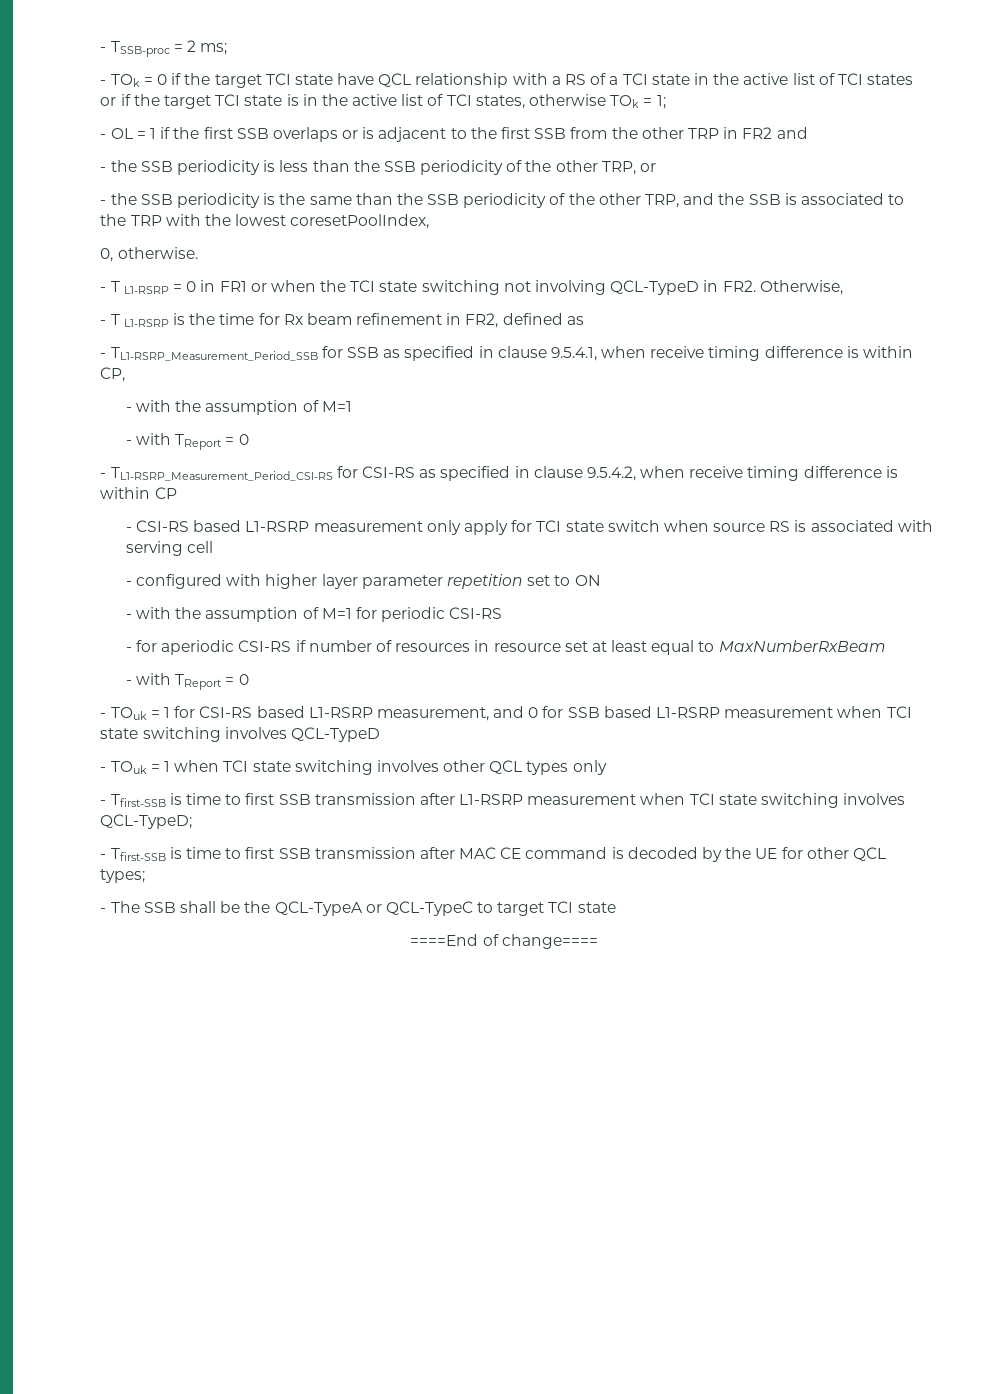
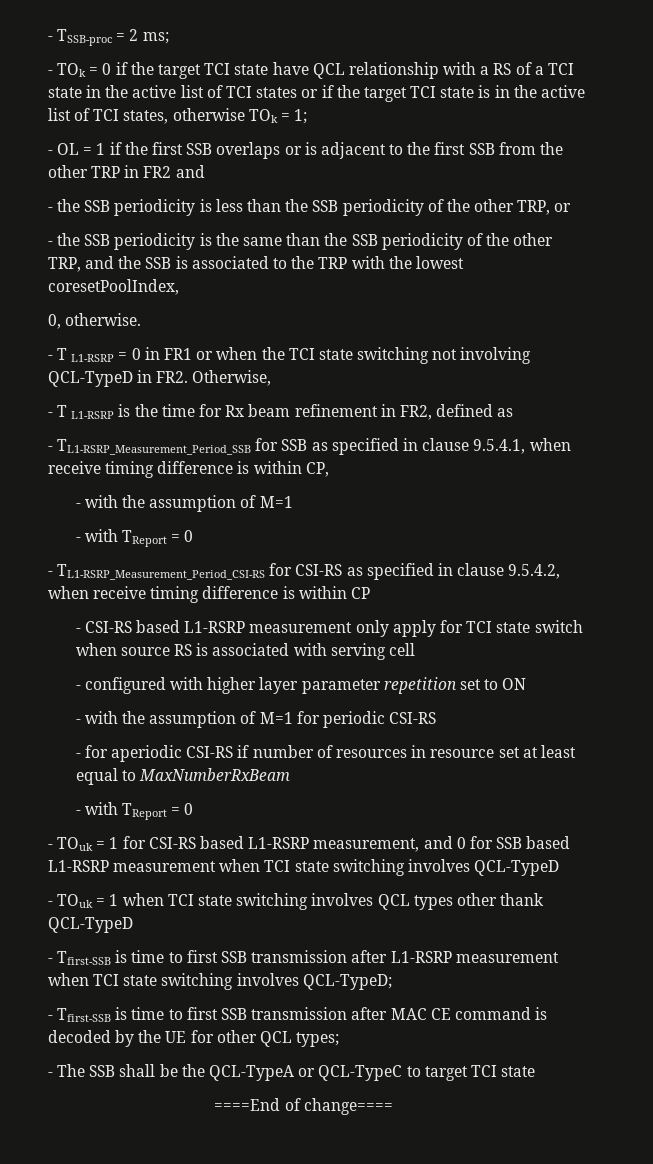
[443,760,486,772] other -> (374, 899) none
[572,760,607,775] only -> [456,893,545,906] [47,917,133,933] other thank QCL-TypeD

